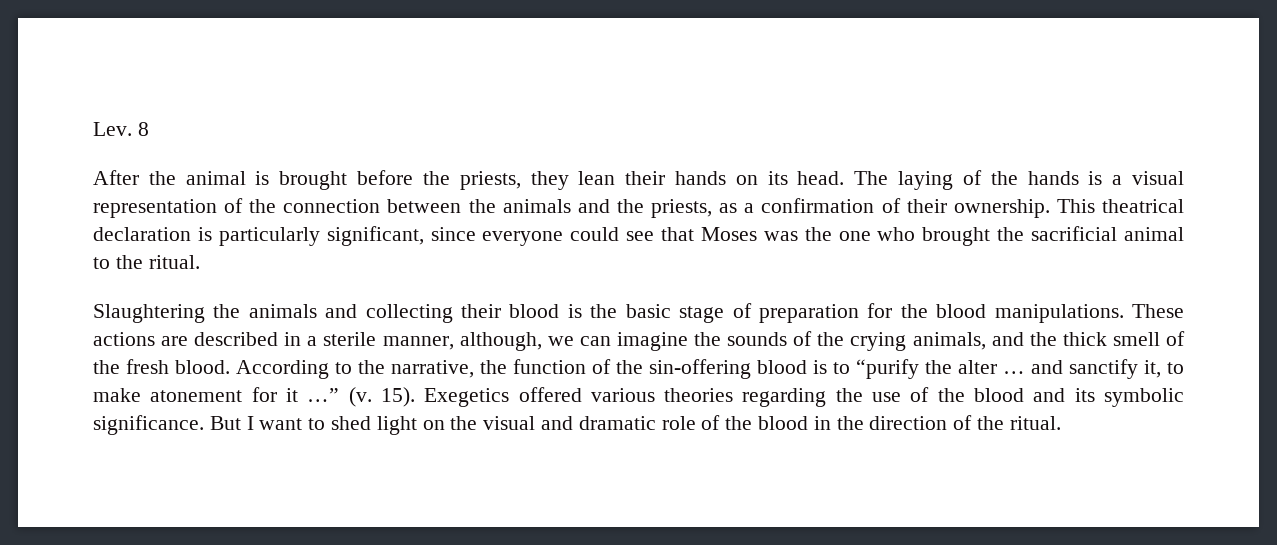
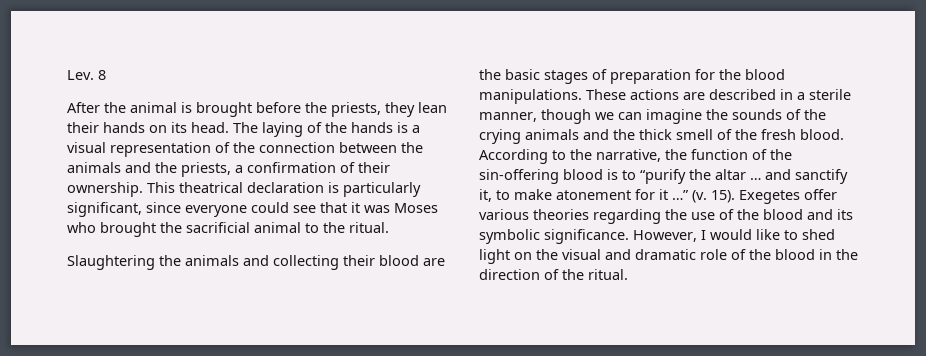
[719,203,738,213] as -> (231, 169) none
[700,227,871,241] Moses was the one -> [351,202,438,213] it was Moses
[567,304,582,318] is -> [423,258,445,266] are
[679,306,725,323] stage -> [544,70,588,84] stages
[459,332,542,351] although, -> [541,109,591,124] though
[912,332,986,350] animals, -> [525,129,579,140] animals
[958,360,997,374] alter -> [715,169,746,180] altar
[424,387,582,407] Exegetics offered -> [739,189,837,204] Exegetes offer
[209,416,303,430] But I want -> [633,229,780,242] However, I would like

